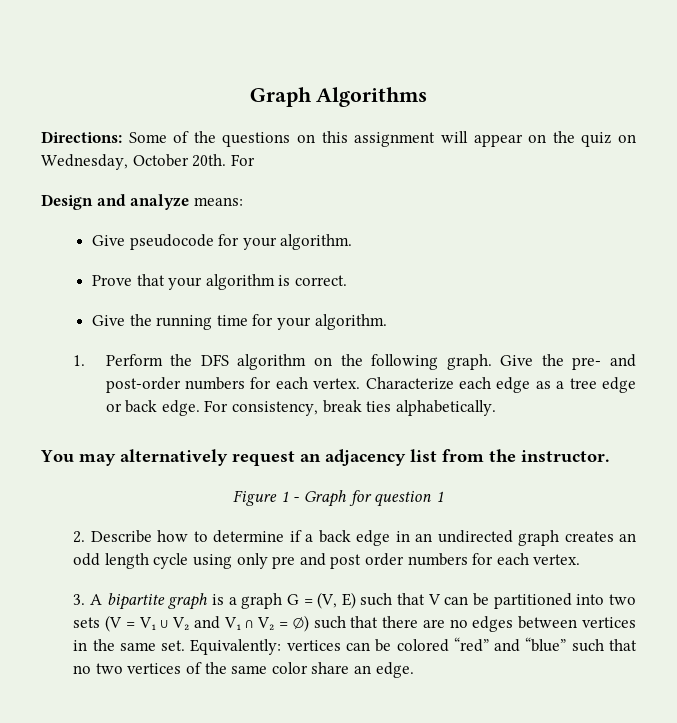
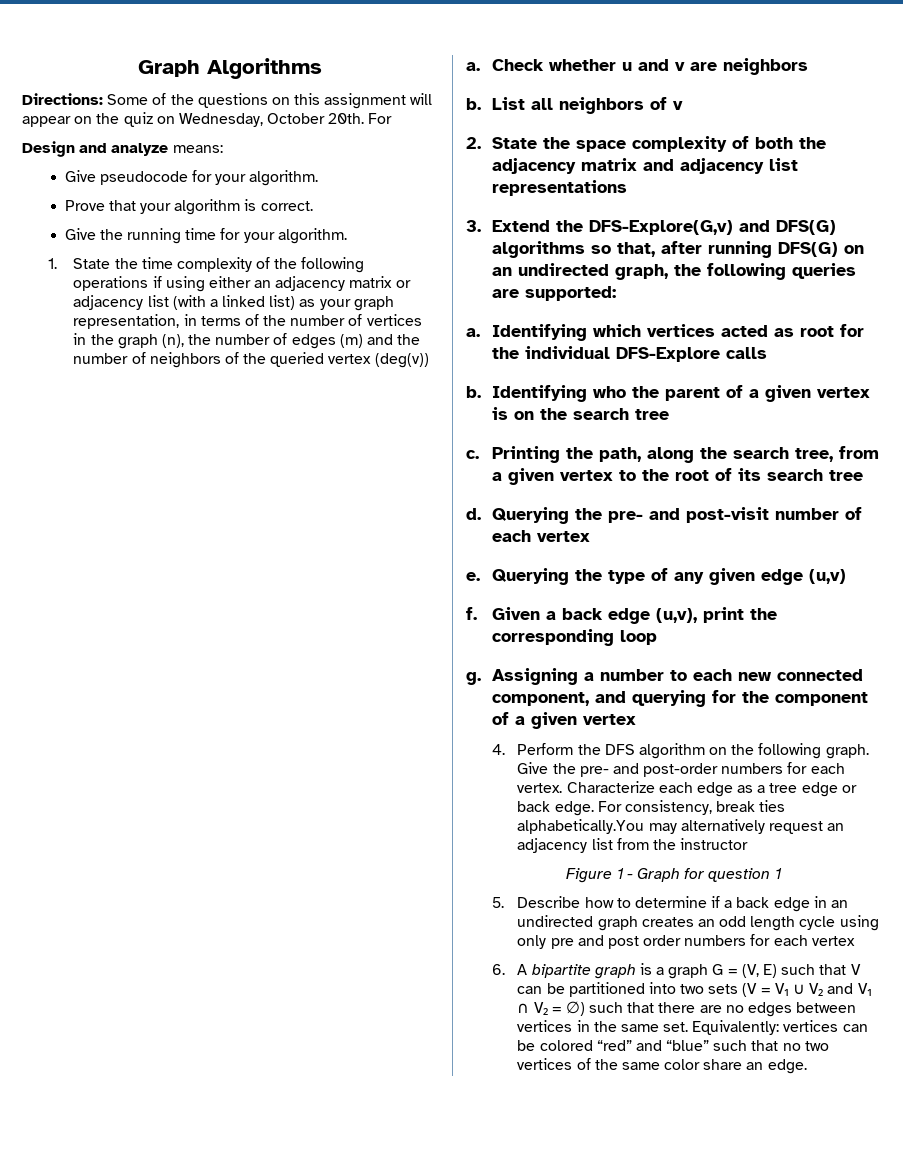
(86, 360) none -> [73,257,365,273] [73,276,411,292] [73,295,394,311] [73,314,422,329] [73,333,421,349] [73,352,429,368] [466,58,808,75] [466,97,683,114] [466,136,826,152] [491,158,798,174] [491,180,627,196] [466,220,836,235] [491,241,864,258] [491,263,856,280] [491,286,616,301] [466,324,864,341] [491,346,767,362] [466,385,870,402] [491,407,669,420] [466,446,879,463] [491,468,863,485] [466,507,862,524] [491,530,590,542] [466,568,846,585] [466,607,777,624] [491,629,657,646] [466,668,863,685] [491,690,868,707] [491,712,636,729] [491,744,505,755] State the time complexity of the following operations if using either an adjacency matrix or adjacency list (with a linked list) as your graph representation, in terms of the number of vertices in the graph (n), the number of edges (m) and the number of neighbors of the queried vertex (deg(v)) // a. Check whether u and v are neighbors // b. List all neighbors of v // 2. State the space complexity of both the adjacency matrix and adjacency list representations // 3. Extend the DFS-Explore(G,v) and DFS(G) algorithms so that, after running DFS(G) on an undirected graph, the following queries are supported: // a. Identifying which vertices acted as root for the individual DFS-Explore calls // b. Identifying who the parent of a given vertex is on the search tree // c. Printing the path, along the search tree, from a given vertex to the root of its search tree // d. Querying the pre- and post-visit number of each vertex // e. Querying the type of any given edge (u,v) // f. Given a back edge (u,v), print the corresponding loop // g. Assigning a number to each new connected component, and querying for the component of a given vertex // 4.
[395,400,496,416] [40,450,74,463] alphabetically. // You -> [517,819,645,834] alphabetically.You
[521,450,610,463] instructor. -> [680,838,749,850] instructor
[73,531,86,543] 2. -> [491,897,504,908] 5.
[533,554,581,565] [73,594,86,605] vertex. // 3. -> [811,936,855,946] [491,964,505,975] vertex // 6.

